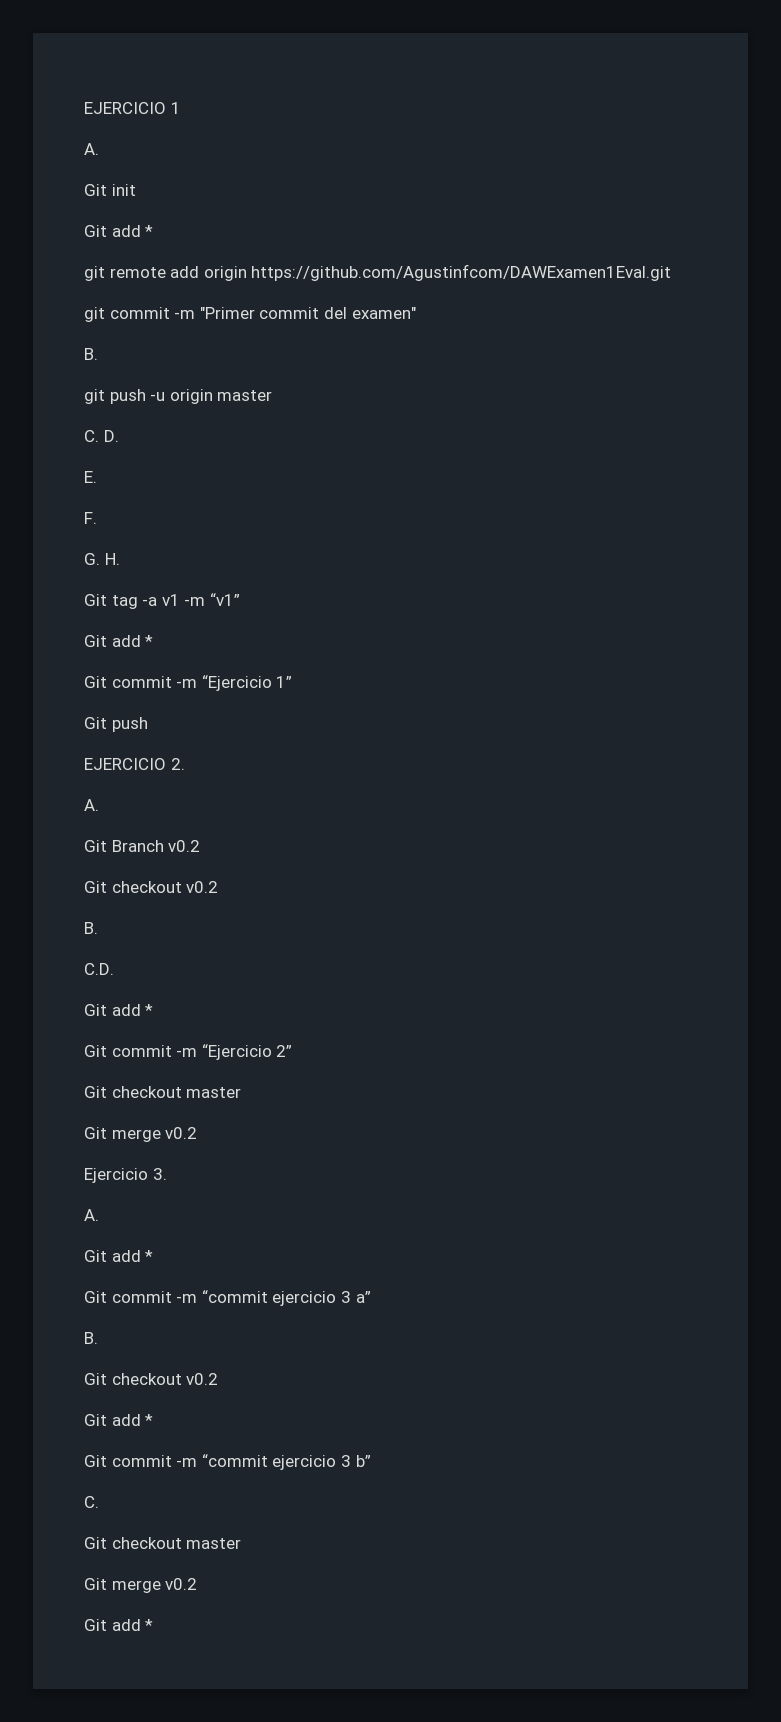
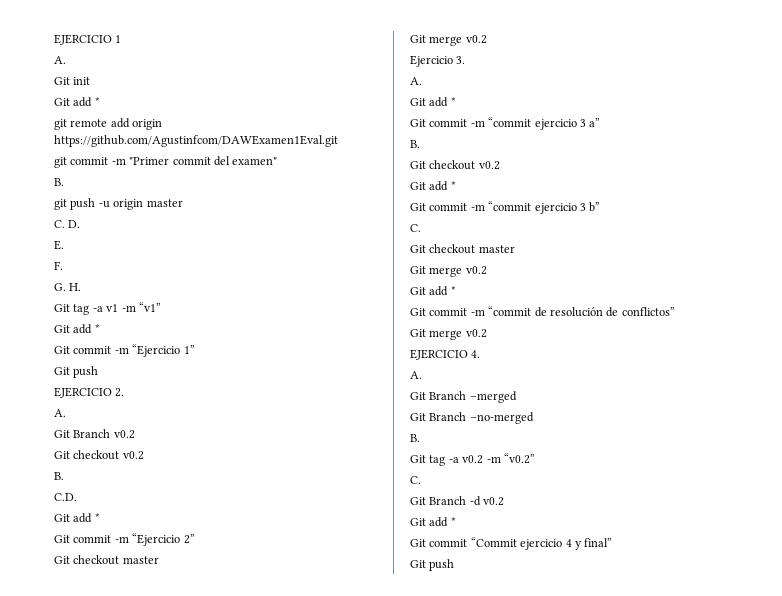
(154, 1625) none -> [410,306,675,317] [410,329,487,340] [410,349,481,360] [410,371,422,379] [410,391,517,403] [410,412,534,424] [410,434,420,442] [410,453,535,466] [410,476,421,484] [410,496,505,506] [410,517,456,527] [410,537,613,550] [410,559,455,571] // Git commit -m “commit de resolución de conflictos” // Git merge v0.2 // EJERCICIO 4. // A. // Git Branch –merged // Git Branch –no-merged // B. // Git tag -a v0.2 -m “v0.2” // C. // Git Branch -d v0.2 // Git add * // Git commit “Commit ejercicio 4 y final” // Git push

